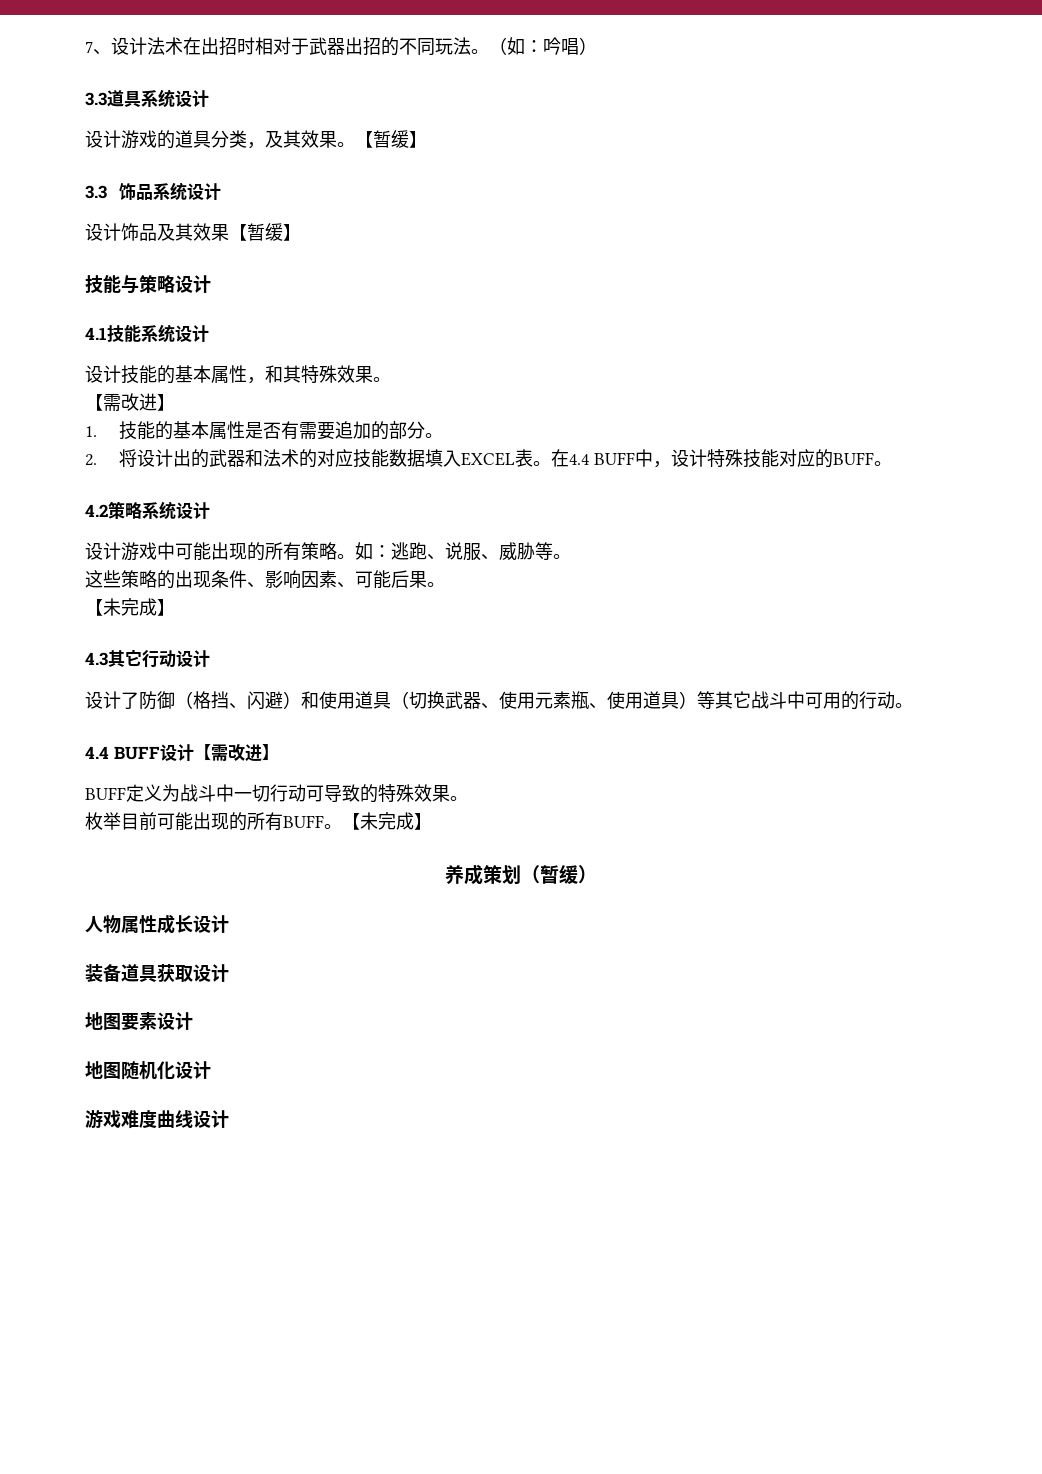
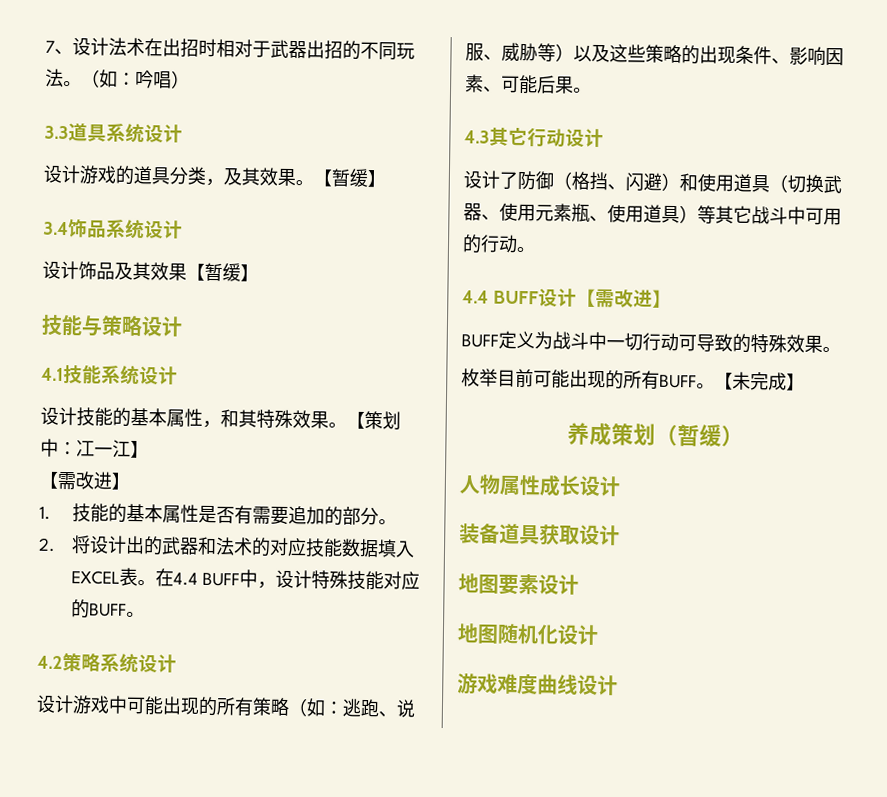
[85,185,107,199] 3.3 -> [43,221,69,236] 3.4
(391, 379) none -> [346,410,401,430] [40,438,149,459] 【策划中：冮一江】
[337,554,355,559] 。 -> [288,698,308,717] （
[553,554,571,559] 。 // -> [555,43,610,63] ）以及
[85,598,175,616] // 【未完成】 -> (592, 90) none

